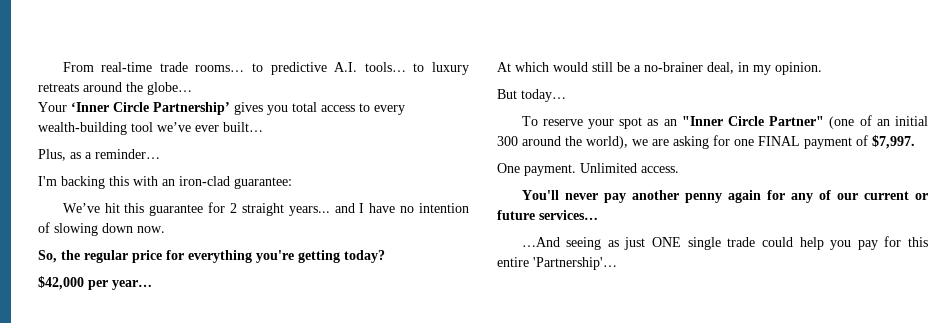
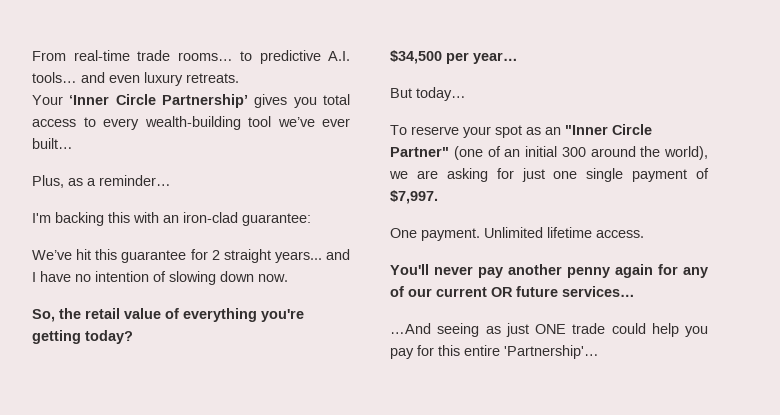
[413,62,470,75] [38,82,192,95] to luxury retreats around the globe… -> [81,72,239,86] and even luxury retreats.
[84,250,184,263] regular price for -> [85,308,179,319] retail value of
[38,276,84,290] $42,000 -> [390,50,442,64] $34,500
[497,62,822,75] // At which would still be a no-brainer deal, in my opinion. -> (518, 58) none
[734,136,800,146] one FINAL -> [521,168,624,182] just one single
(637, 168) none -> [547,227,592,238] lifetime
[915,193,929,200] or -> [491,287,513,297] OR
[687,237,721,250] single -> (566, 329) none

